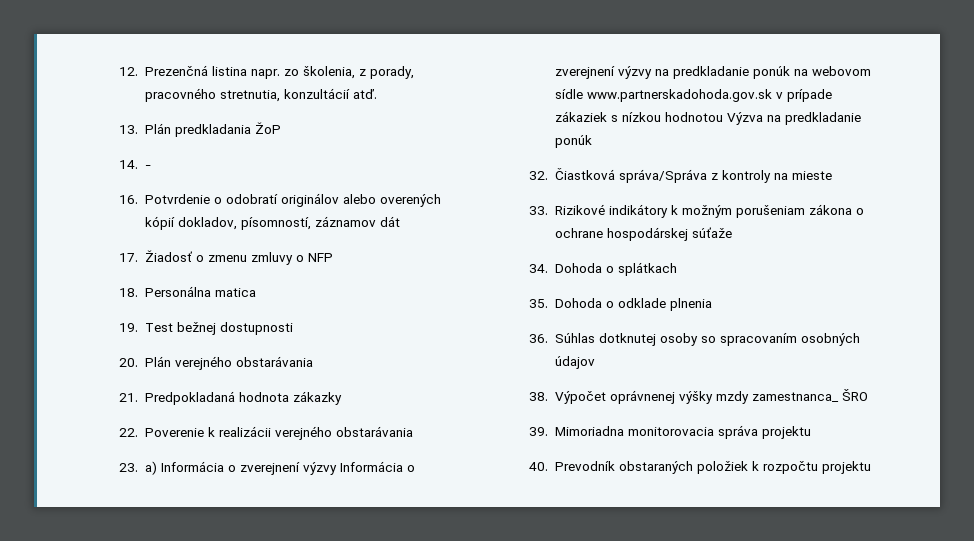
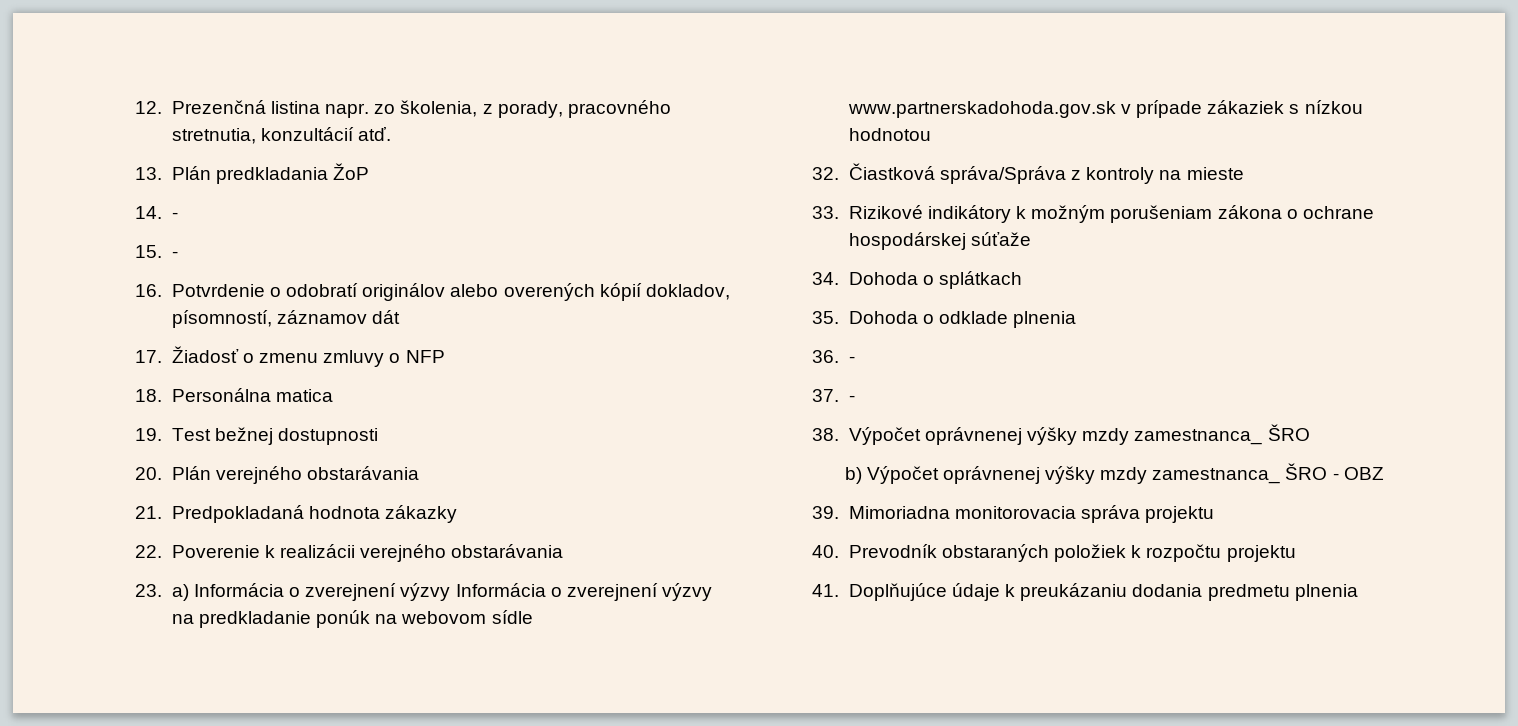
(152, 167) none -> [135,245,178,258] // 15. -
[727,112,862,125] [555,135,593,148] Výzva na predkladanie ponúk -> (931, 134) none
[555,333,861,346] [555,356,596,369] Súhlas dotknutej osoby so spracovaním osobných údajov -> [848,356,855,363] [812,389,855,402] - // 37. -
(869, 395) none -> [844,463,1384,484] // b) Výpočet oprávnenej výšky mzdy zamestnanca_ ŠRO - OBZ
(872, 467) none -> [812,583,1358,601] // 41. Doplňujúce údaje k preukázaniu dodania predmetu plnenia

